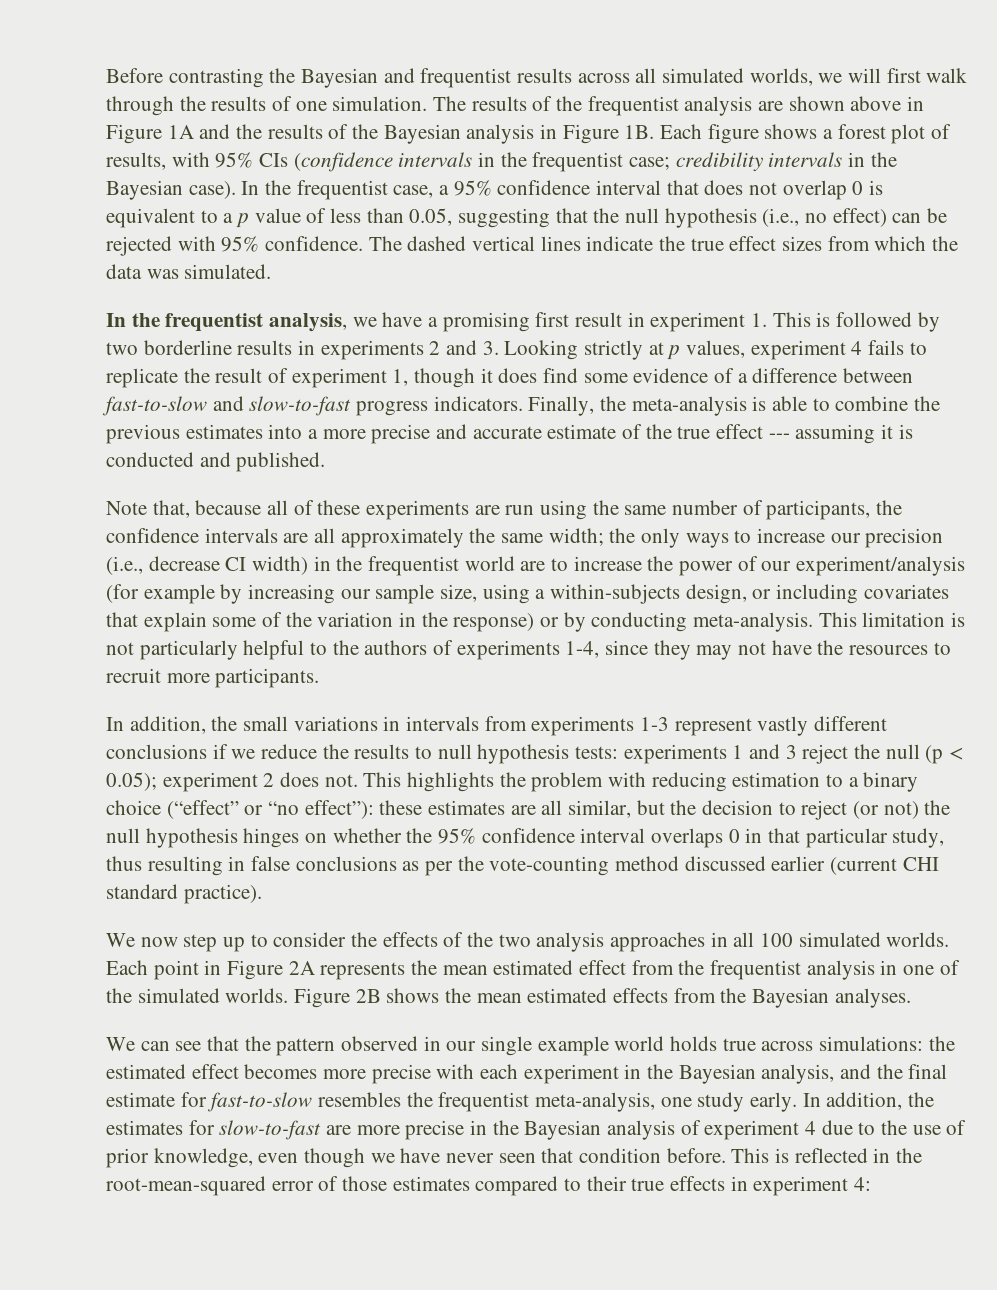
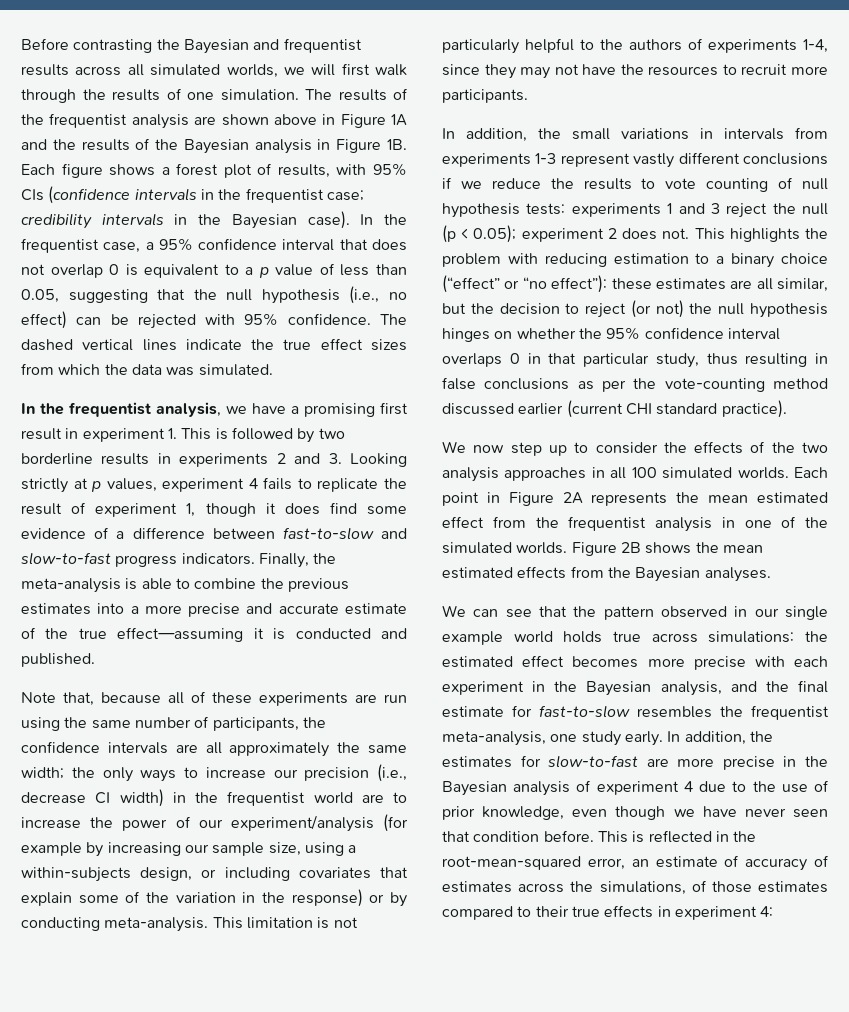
[716,424,876,444] effect --- assuming -> [117,627,244,642] effect—assuming
(433, 752) none -> [665,177,794,192] vote counting of
[271,1181,314,1191] error -> [587,855,829,871] [442,881,686,895] error, an estimate of accuracy of estimates across the simulations,

